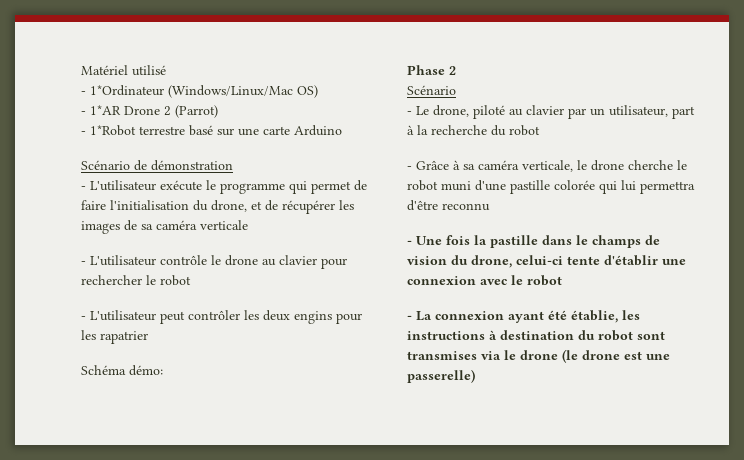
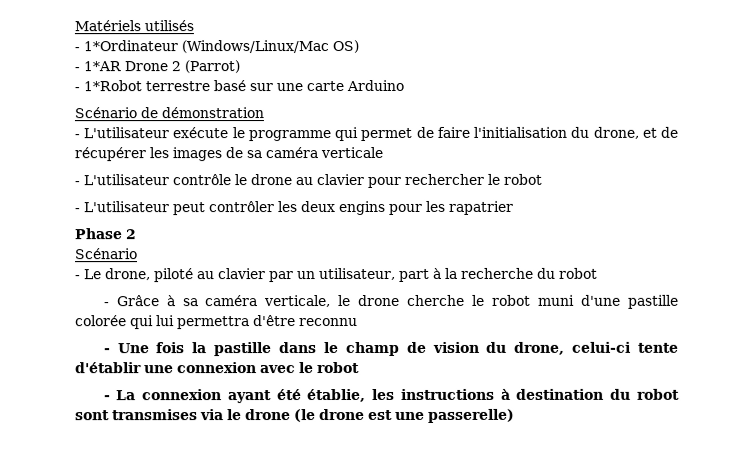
[81,65,166,76] Matériel utilisé -> [74,20,194,32] Matériels utilisés
[81,365,163,376] // Schéma démo: -> (513, 207) none
[592,235,641,248] champs -> [345,341,400,357] champ

